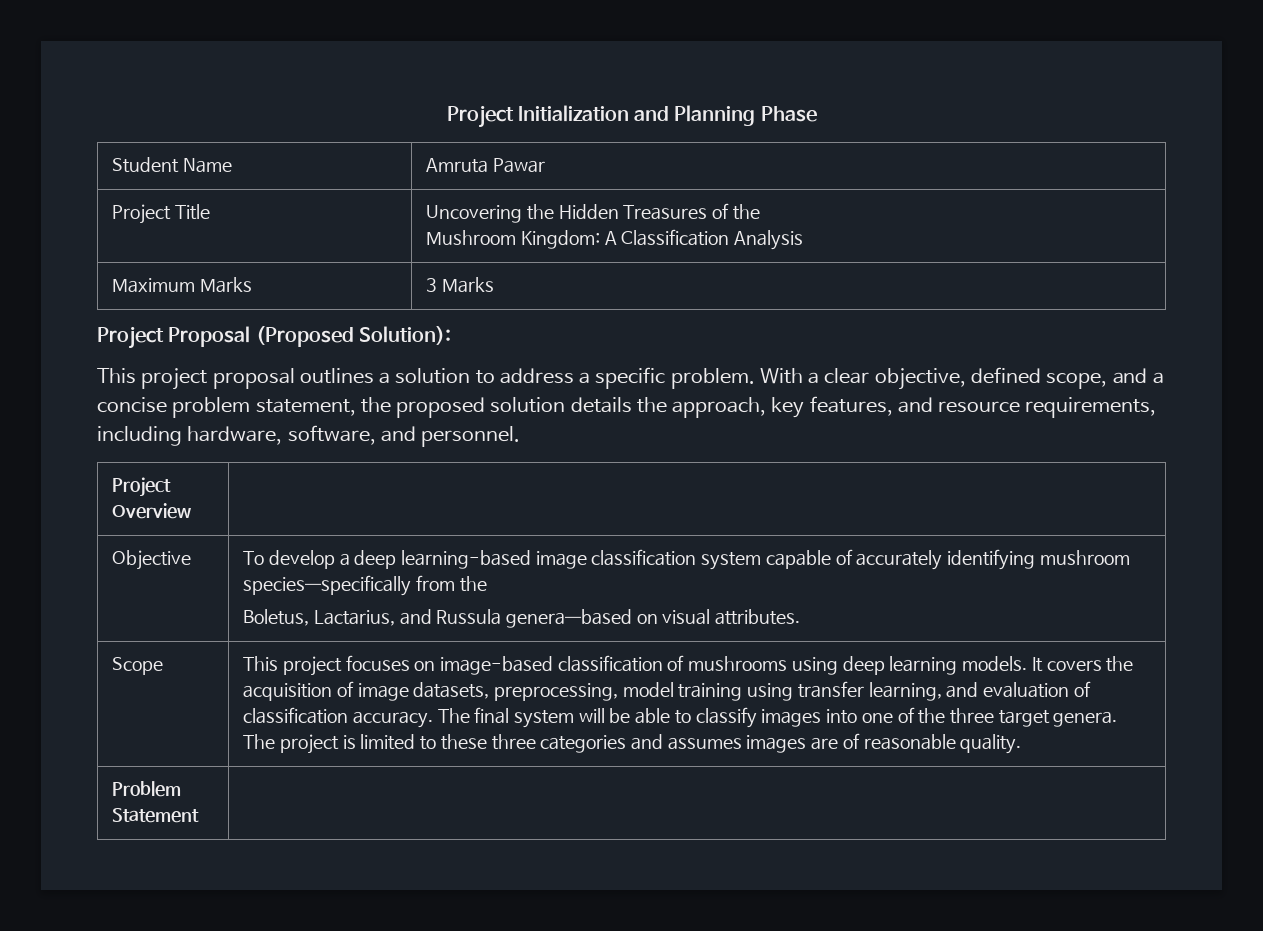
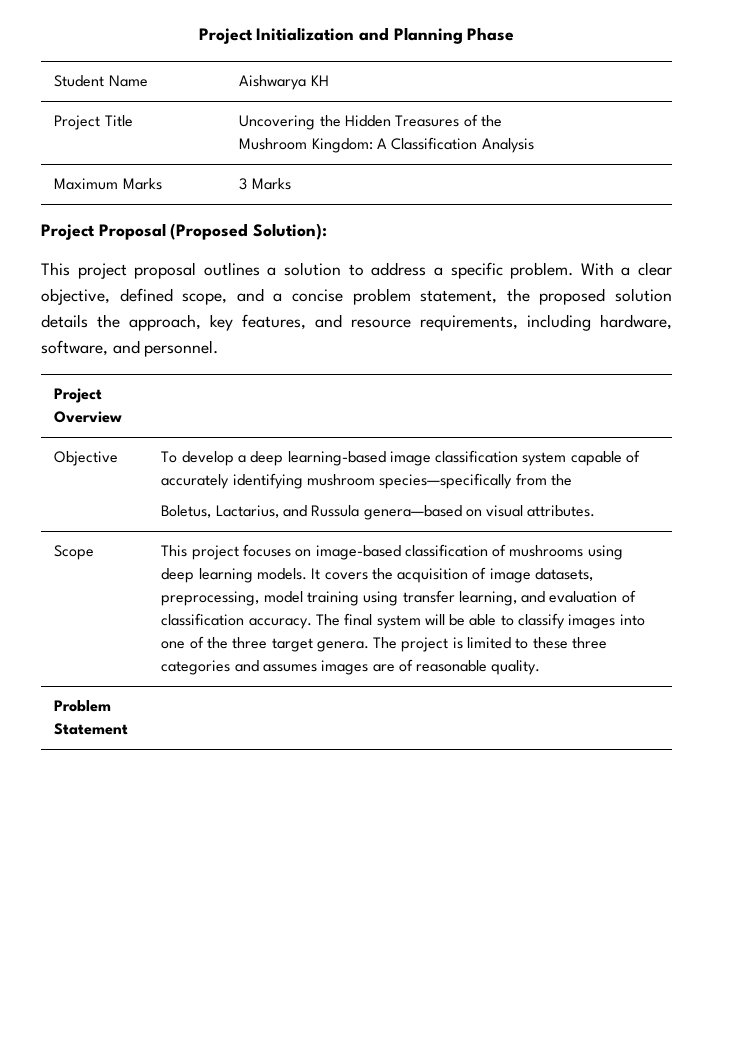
[426,158,545,173] Amruta Pawar -> [239,75,329,90] Aishwarya KH

